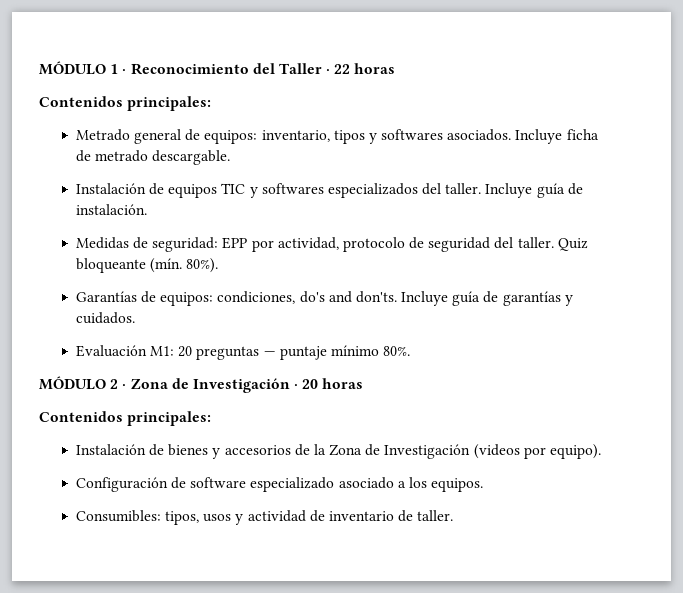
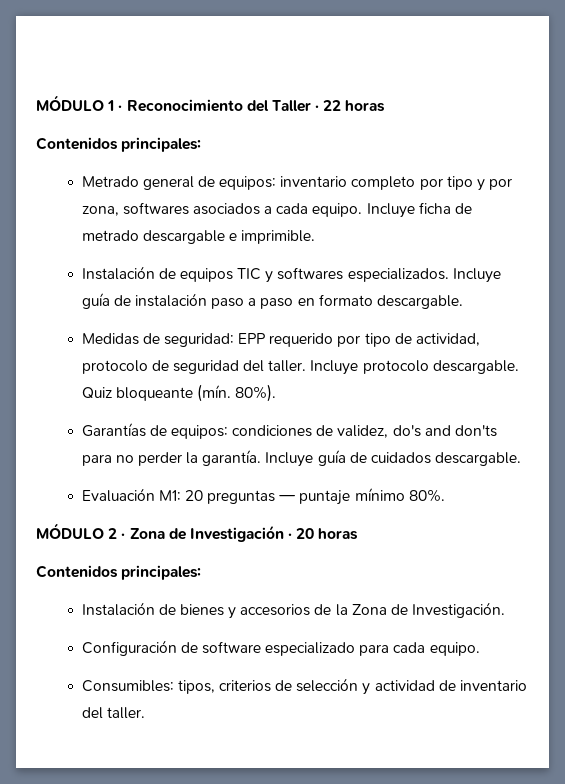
[261,129,512,144] inventario, tipos y softwares asociados. -> [280,176,513,191] [81,202,363,217] inventario completo por tipo y por zona, softwares asociados a cada equipo.
[152,150,231,165] descargable. -> [142,230,316,244] descargable e imprimible.
[327,183,583,198] [75,204,147,215] especializados del taller. Incluye guía de instalación. -> [347,268,501,283] [81,293,464,309] especializados. Incluye guía de instalación paso a paso en formato descargable.
[251,240,274,252] por -> [269,333,412,347] requerido por tipo de
(554, 242) none -> [310,360,519,375] Incluye protocolo descargable.
[217,291,573,306] [75,312,135,324] condiciones, do's and don'ts. Incluye guía de garantías y cuidados. -> [232,425,498,438] [81,450,522,467] condiciones de validez, do's and don'ts para no perder la garantía. Incluye guía de cuidados descargable.
[384,444,601,459] Investigación (videos por equipo). -> [412,602,506,618] Investigación.
[338,477,484,492] asociado a los equipos. -> [359,642,480,656] para cada equipo.
[203,514,232,522] usos -> [218,678,359,692] criterios de selección
[398,510,414,522] de -> [81,707,103,719] del

